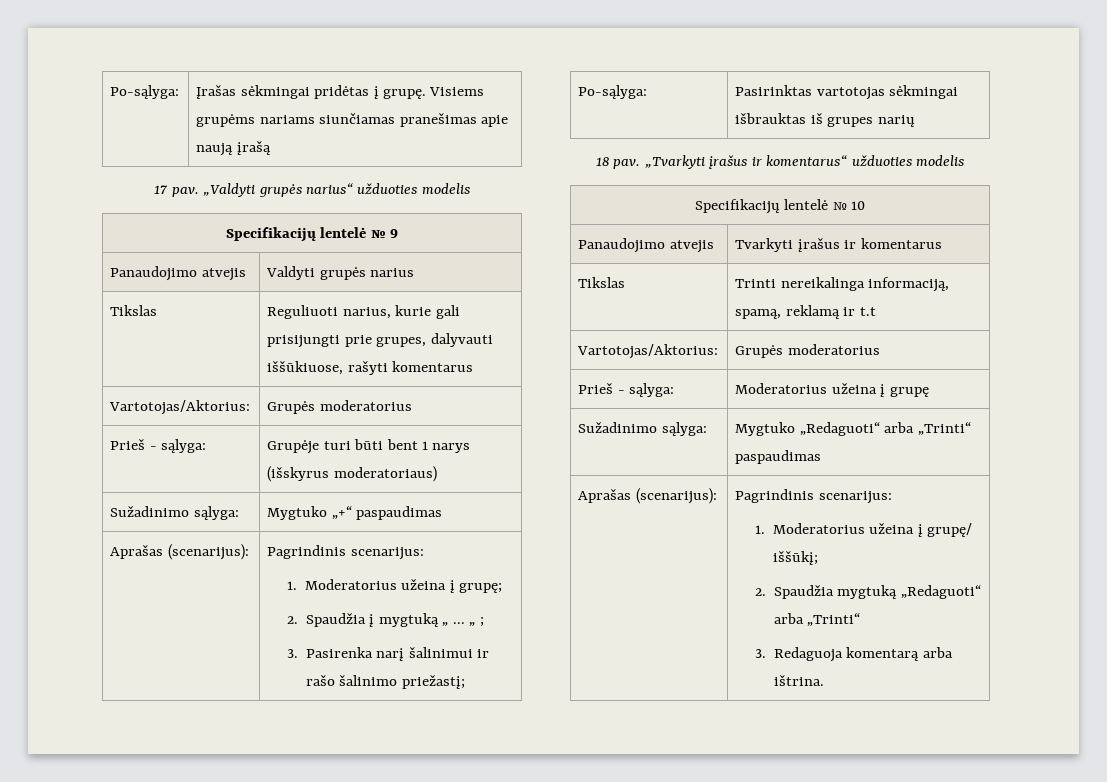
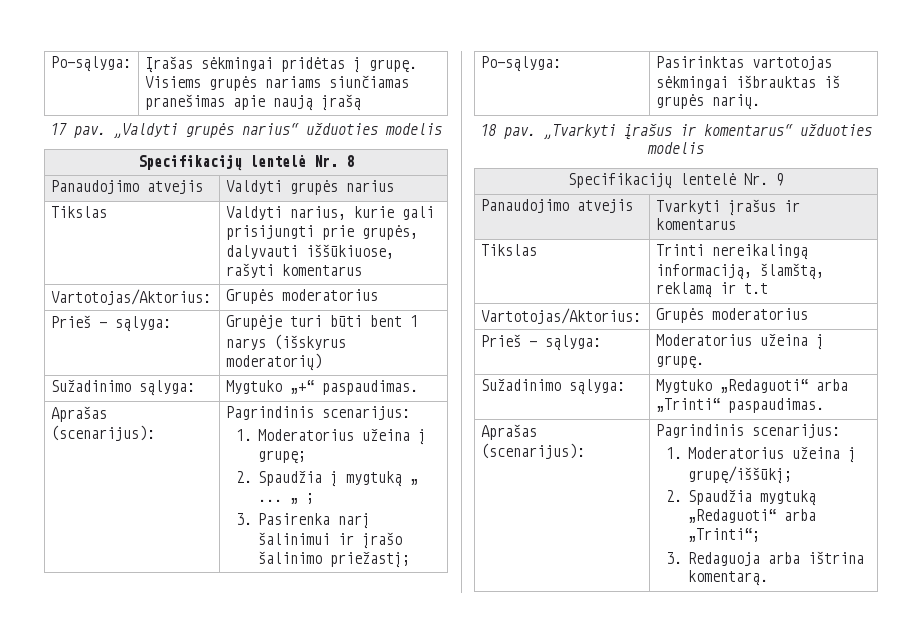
[196,114,256,127] grupėms -> [208,76,257,91] grupės
[370,229,399,238] № 9 -> [314,155,354,167] Nr. 8
[267,305,339,319] Reguliuoti -> [225,206,282,220] Valdyti
[376,337,427,347] grupes, -> [361,225,418,240] grupės,
[333,466,437,482] moderatoriaus) -> [225,353,322,371] moderatorių)
[356,506,443,520] paspaudimas -> [321,380,418,395] paspaudimas.
[305,675,335,686] rašo -> [361,532,402,549] įrašo
[827,115,915,127] grupes narių -> [655,94,760,110] grupės narių.
[832,201,866,210] № 10 -> [744,173,784,186] Nr. 9
[780,277,950,292] [735,309,782,319] nereikalinga informaciją, spamą, -> [711,244,808,260] [655,263,824,280] nereikalingą informaciją, šlamštą,
[889,387,929,397] grupę -> [655,355,704,369] grupę.
[735,450,822,464] [578,488,717,504] [735,489,892,504] [754,523,973,537] [772,551,818,565] paspaudimas // Aprašas (scenarijus): | Pagrindinis scenarijus: // 1. Moderatorius užeina į grupę/ iššūkį; -> [727,398,824,413] [480,424,537,440] [480,443,585,459] [655,424,840,438] [665,447,856,463] [687,466,792,484] paspaudimas. // Aprašas (scenarijus): | Pagrindinis scenarijus: // 1. Moderatorius užeina į grupę/iššūkį;
[807,613,861,626] „Trinti“ -> [687,528,760,542] „Trinti“;
[846,647,953,661] [773,675,824,686] komentarą arba ištrina. -> [767,551,864,564] [687,570,768,586] arba ištrina komentarą.

